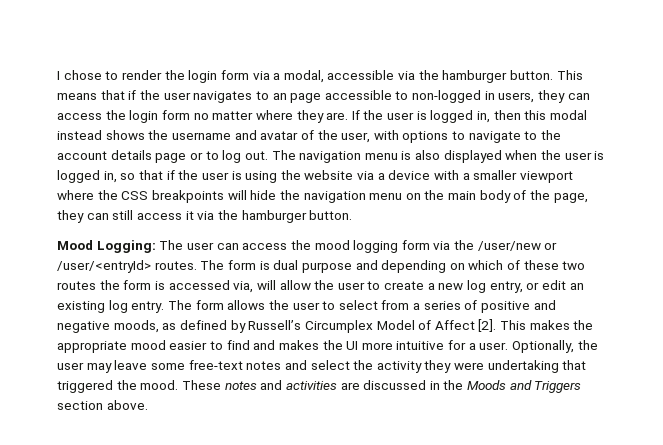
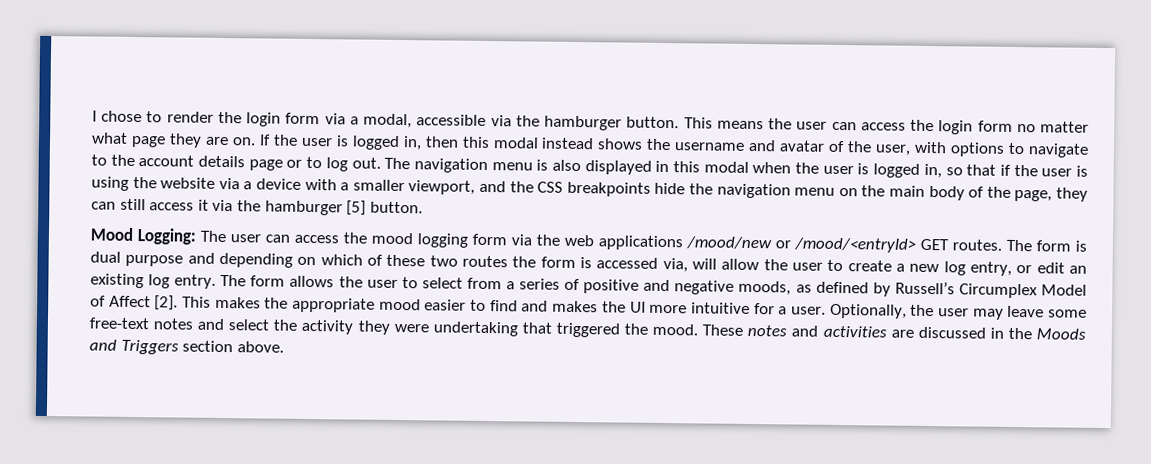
[100,90,566,103] that if the user navigates to an page accessible to non-logged in users, they -> [768,118,828,130] the user
[255,110,349,123] where they are. -> [91,132,256,148] what page they are on.
(502, 156) none -> [655,160,749,173] in this modal
[519,171,573,183] [57,190,94,200] viewport where -> [408,180,506,195] viewport, and
[227,190,247,200] will -> (651, 189) none
(307, 216) none -> [346,200,367,216] [5]
[477,241,558,251] [57,260,151,273] /user/new or /user/<entryId> -> [564,234,949,253] web applications /mood/new or /mood/<entryId> GET

